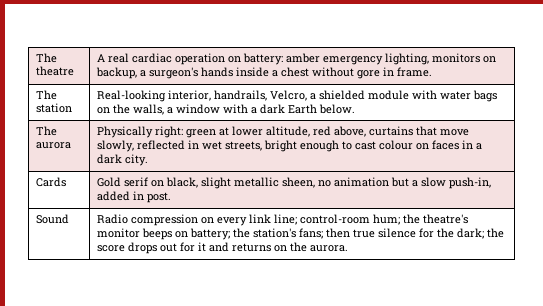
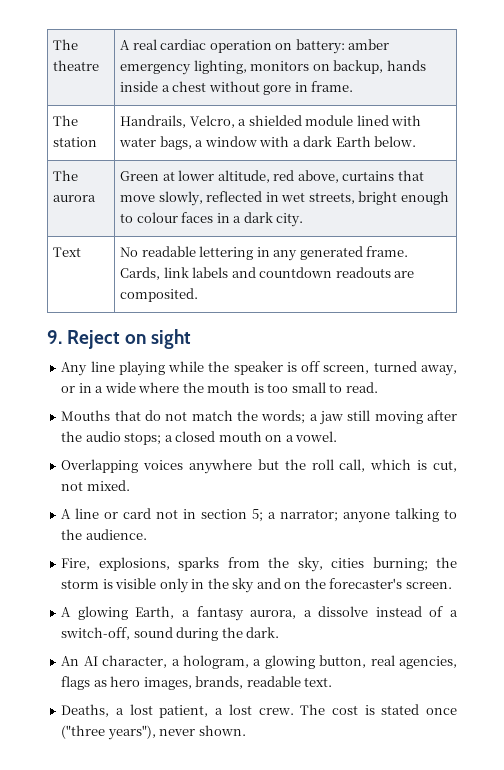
[139,67,198,79] a surgeon's -> (384, 67) none
[96,90,267,102] Real-looking interior, handrails, -> [120,115,187,128] Handrails,
(409, 95) none -> [356,115,389,126] lined
[472,90,497,102] [96,104,164,115] bags on the walls, -> [159,136,192,150] bags,
[96,126,216,138] Physically right: green -> [120,171,160,181] Green
[354,140,429,150] cast colour on -> [136,212,178,223] colour
[35,177,66,187] [96,177,491,189] [96,191,171,203] [35,214,69,224] [96,214,468,226] [96,228,504,240] [96,242,348,254] Cards | Gold serif on black, slight metallic sheen, no animation but a slow push-in, added in post. // Sound | Radio compression on every link line; control-room hum; the theatre's monitor beeps on battery; the station's fans; then true silence for the dark; the score drops out for it and returns on the aurora. -> [53,247,82,257] [120,246,409,261] [120,267,415,280] [120,288,199,302] [47,329,192,349] [61,361,457,376] [61,382,378,393] [61,410,457,425] [61,431,338,445] [61,459,457,474] [61,480,130,491] [61,508,457,523] [61,529,147,540] [61,557,457,572] [61,578,452,593] [61,606,458,621] [61,627,280,641] [61,655,457,669] [61,676,333,690] [61,704,457,718] [61,725,246,740] Text | No readable lettering in any generated frame. Cards, link labels and countdown readouts are composited. // 9. Reject on sight // Any line playing while the speaker is off screen, turned away, or in a wide where the mouth is too small to read. // Mouths that do not match the words; a jaw still moving after the audio stops; a closed mouth on a vowel. // Overlapping voices anywhere but the roll call, which is cut, not mixed. // A line or card not in section 5; a narrator; anyone talking to the audience. // Fire, explosions, sparks from the sky, cities burning; the storm is visible only in the sky and on the forecaster's screen. // A glowing Earth, a fantasy aurora, a dissolve instead of a switch-off, sound during the dark. // An AI character, a hologram, a glowing button, real agencies, flags as hero images, brands, readable text. // Deaths, a lost patient, a lost crew. The cost is stated once ("three years"), never shown.

